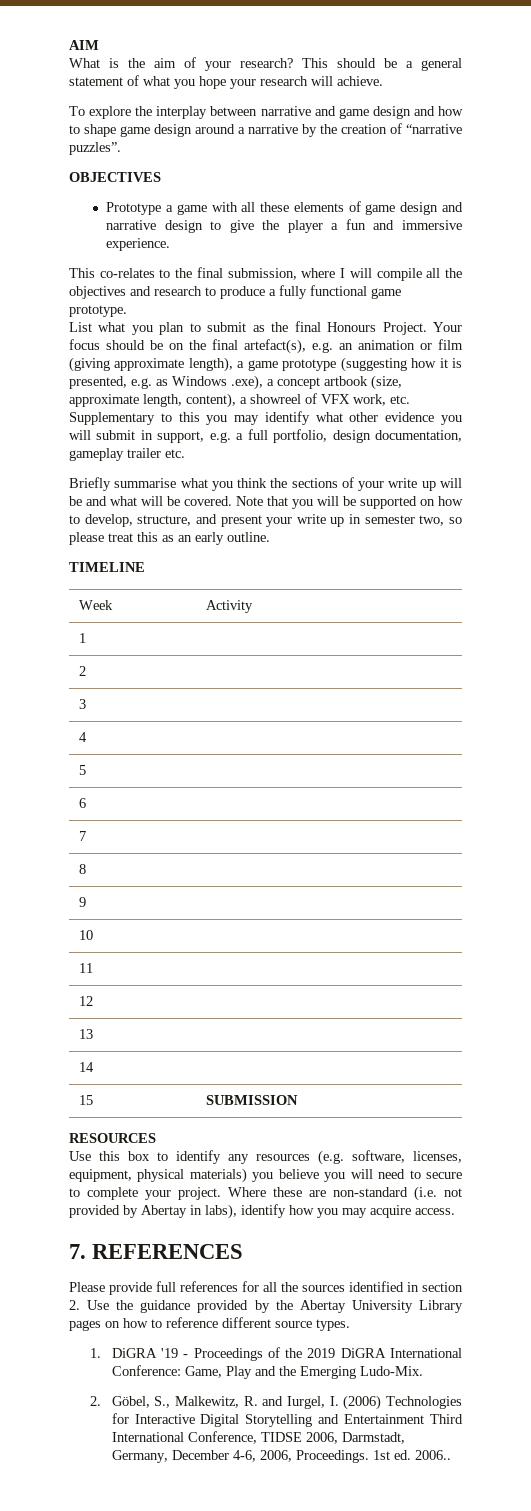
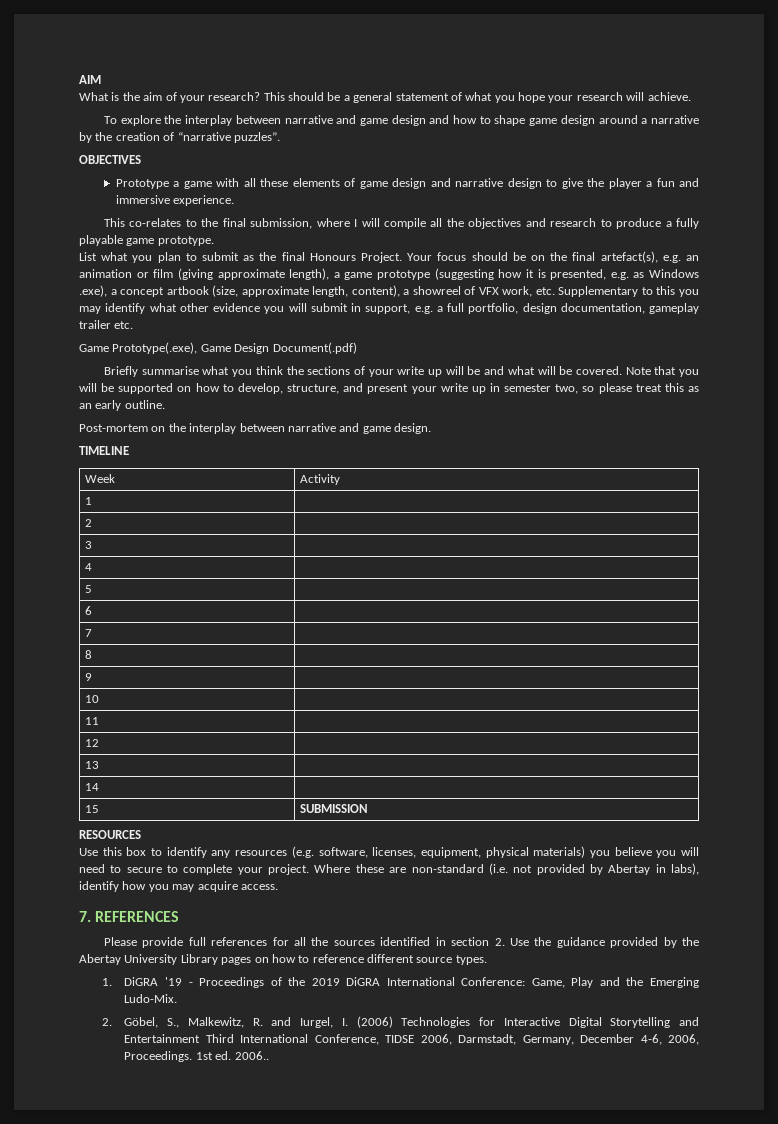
[310,285,367,296] functional -> [79,235,123,246] playable
(185, 453) none -> [79,342,357,354] // Game Prototype(.exe), Game Design Document(.pdf)
(270, 537) none -> [79,423,431,434] // Post-mortem on the interplay between narrative and game design.

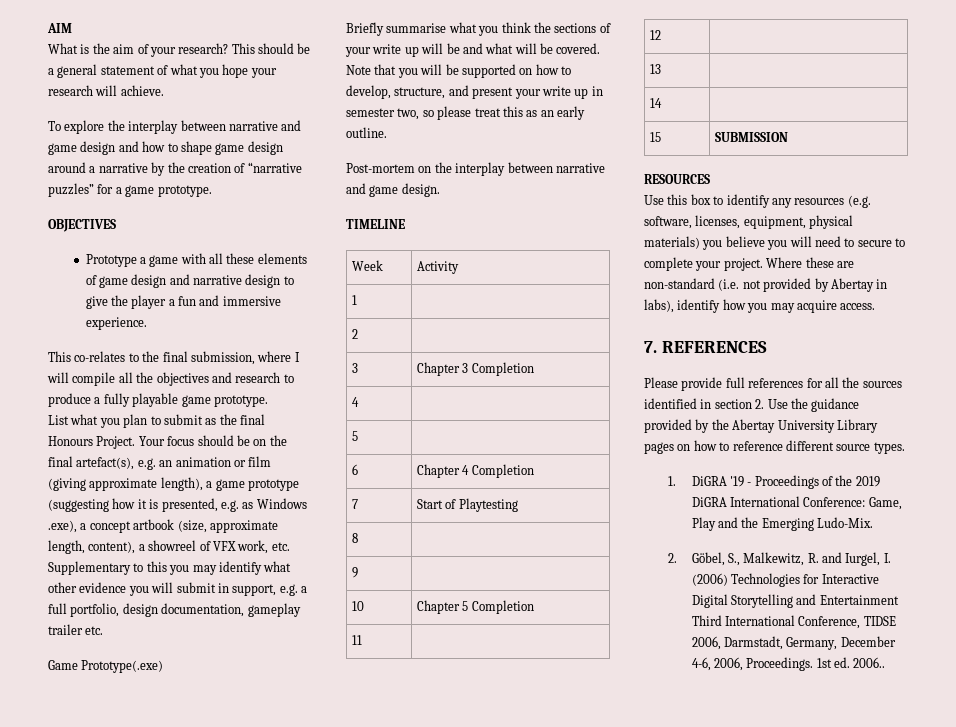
[233,132,280,143] puzzles”. -> [48,183,212,197] puzzles” for a game prototype.
[112,342,357,354] Prototype(.exe), Game Design Document(.pdf) -> [81,660,164,673] Prototype(.exe)
(93, 545) none -> [416,362,534,376] Chapter 3 Completion
[85,629,93,637] // 7 | -> [416,464,534,478] [351,499,358,509] [416,498,518,512] Chapter 4 Completion // 7 | Start of Playtesting
(100, 699) none -> [416,600,534,614] Chapter 5 Completion

